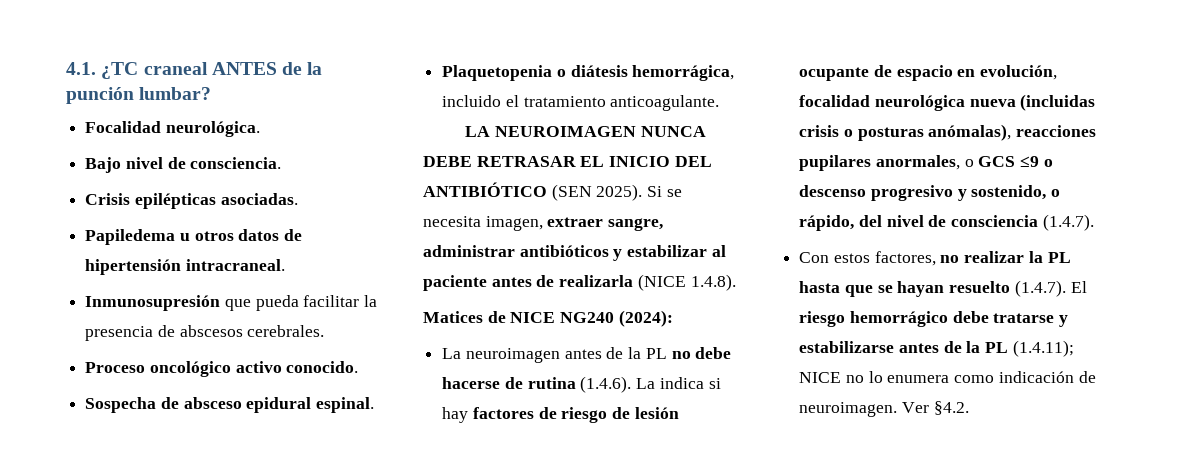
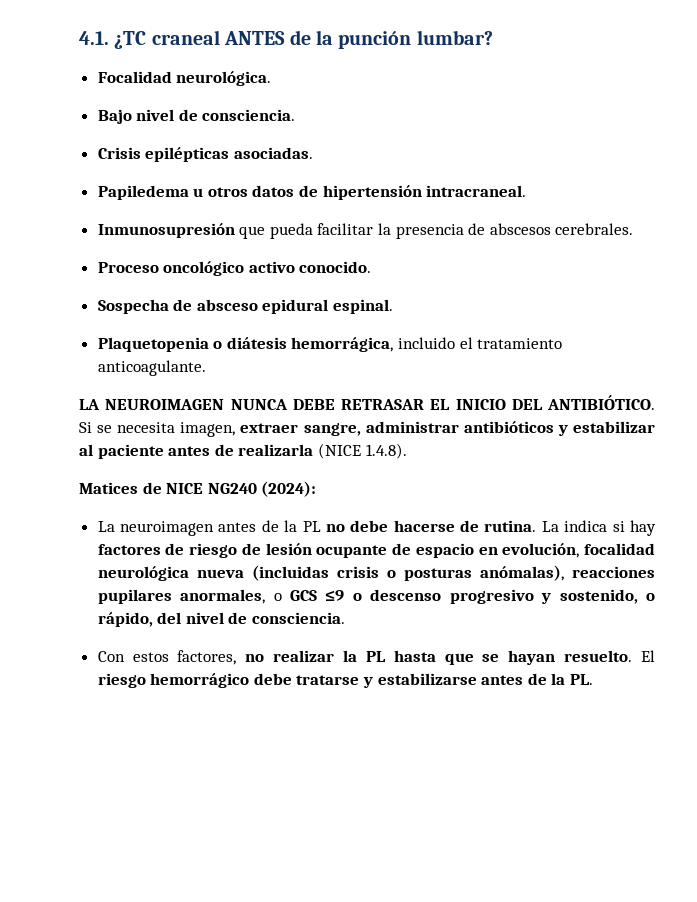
[423,182,643,201] ANTIBIÓTICO (SEN 2025). -> [547,395,655,410] ANTIBIÓTICO.
[527,376,632,393] rutina (1.4.6). -> [484,520,537,532] rutina.
[951,214,1094,231] consciencia (1.4.7). -> [252,612,346,624] consciencia.
[949,280,1066,297] resuelto (1.4.7). -> [564,650,633,662] resuelto.
[985,340,1074,357] [799,371,1096,383] [799,401,969,417] PL (1.4.11); NICE no lo enumera como indicación de neuroimagen. Ver §4.2. -> [570,674,594,685] PL.

